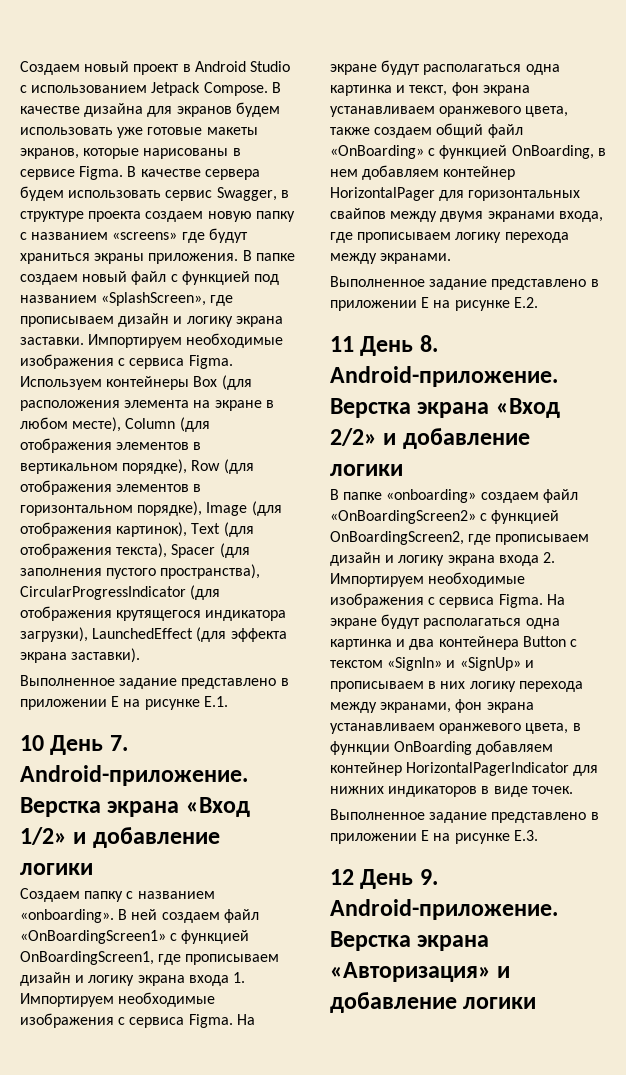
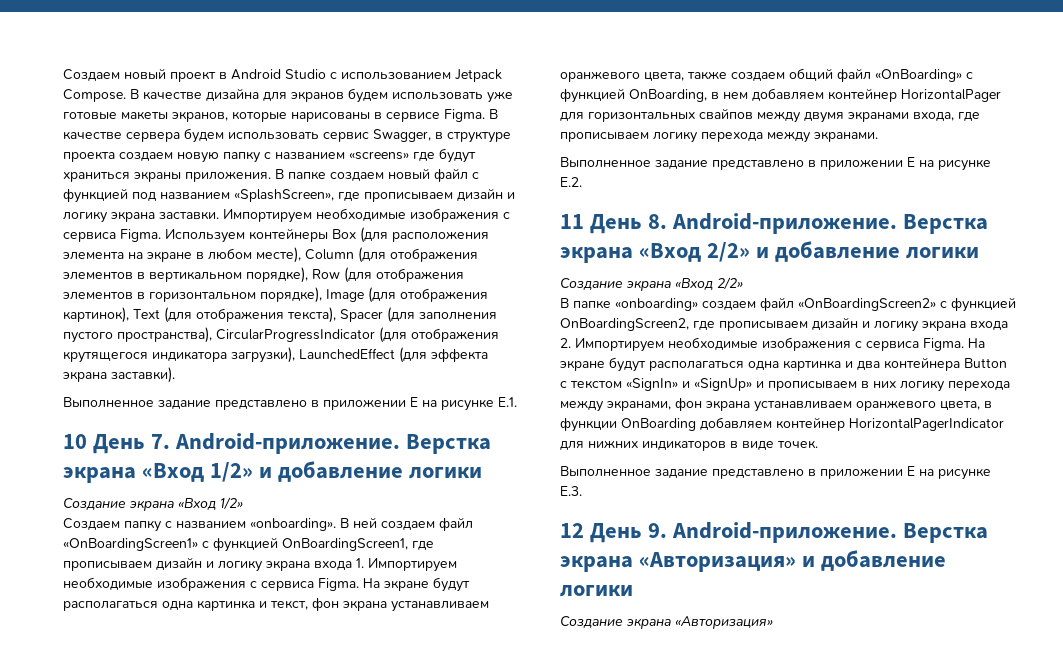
(93, 869) none -> [63,497,243,511] // Создание экрана «Вход 1/2»
(403, 470) none -> [560,277,743,291] // Создание экрана «Вход 2/2»
(537, 1003) none -> [560,616,773,629] // Создание экрана «Авторизация»

